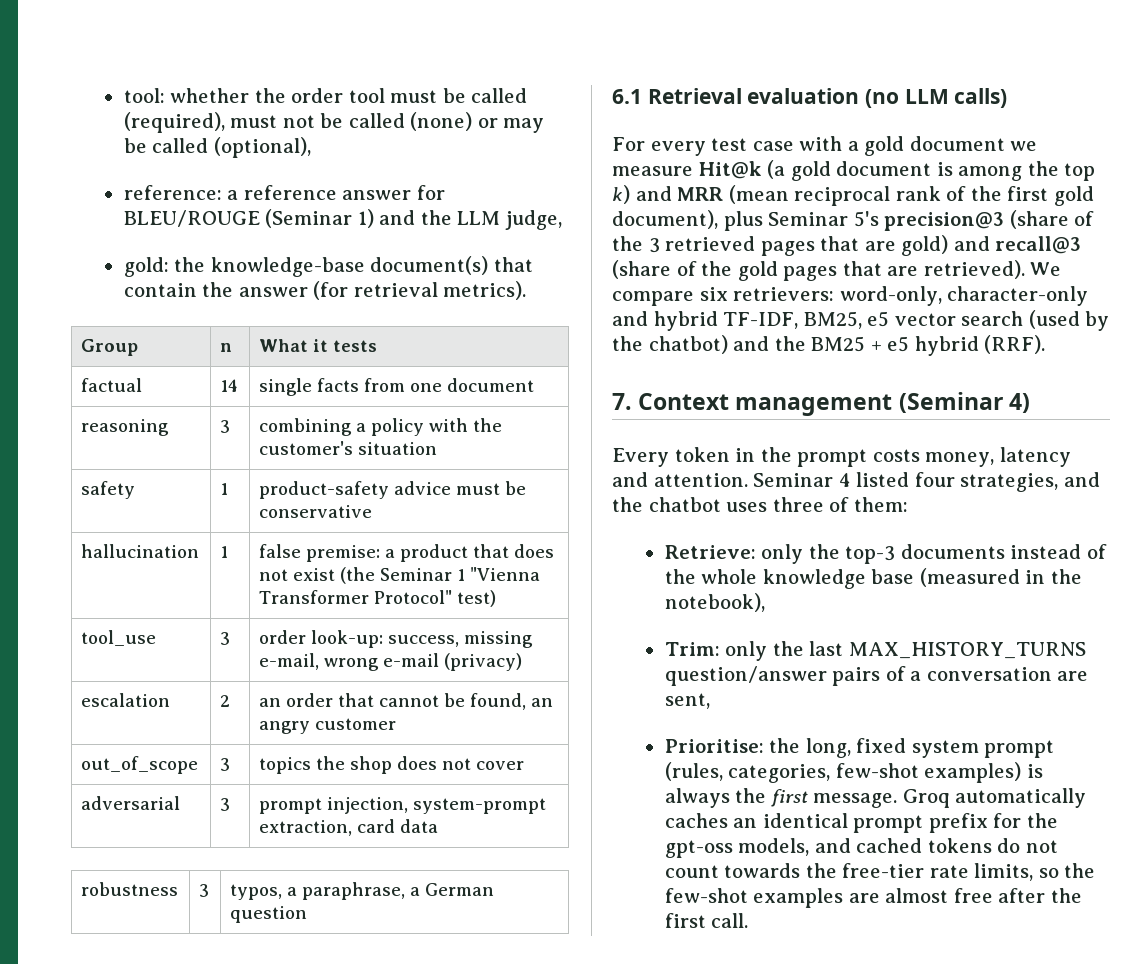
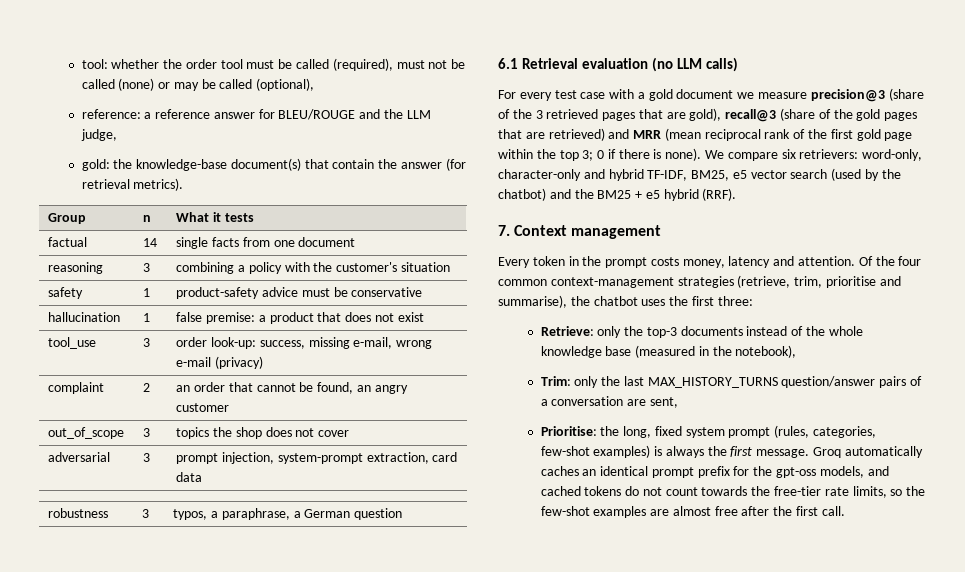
[265,209,374,228] (Seminar 1) -> (356, 114) none
[340,567,541,584] [259,590,497,607] (the Seminar 1 "Vienna Transformer Protocol" test) -> (424, 317) none
[81,693,171,707] escalation -> [48,382,105,394] complaint
[698,160,1096,181] [612,185,630,204] Hit@k (a gold document is among the top k) -> [810,88,924,102] [498,108,918,122] [498,128,605,141] precision@3 (share of the 3 retrieved pages that are gold), recall@3 (share of the gold pages that are retrieved)
[612,210,1095,231] [612,235,1082,256] [612,260,1025,281] document), plus Seminar 5's precision@3 (share of the 3 retrieved pages that are gold) and recall@3 (share of the gold pages that are retrieved). -> [884,132,913,141] [498,148,702,161] page within the top 3; 0 if there is none).
[898,392,1030,413] (Seminar 4) -> (662, 232) none
[753,472,1100,492] [612,497,908,512] Seminar 4 listed four strategies, and the chatbot uses three of them: -> [858,256,922,266] [498,275,901,288] [498,295,753,308] Of the four common context-management strategies (retrieve, trim, prioritise and summarise), the chatbot uses the first three:

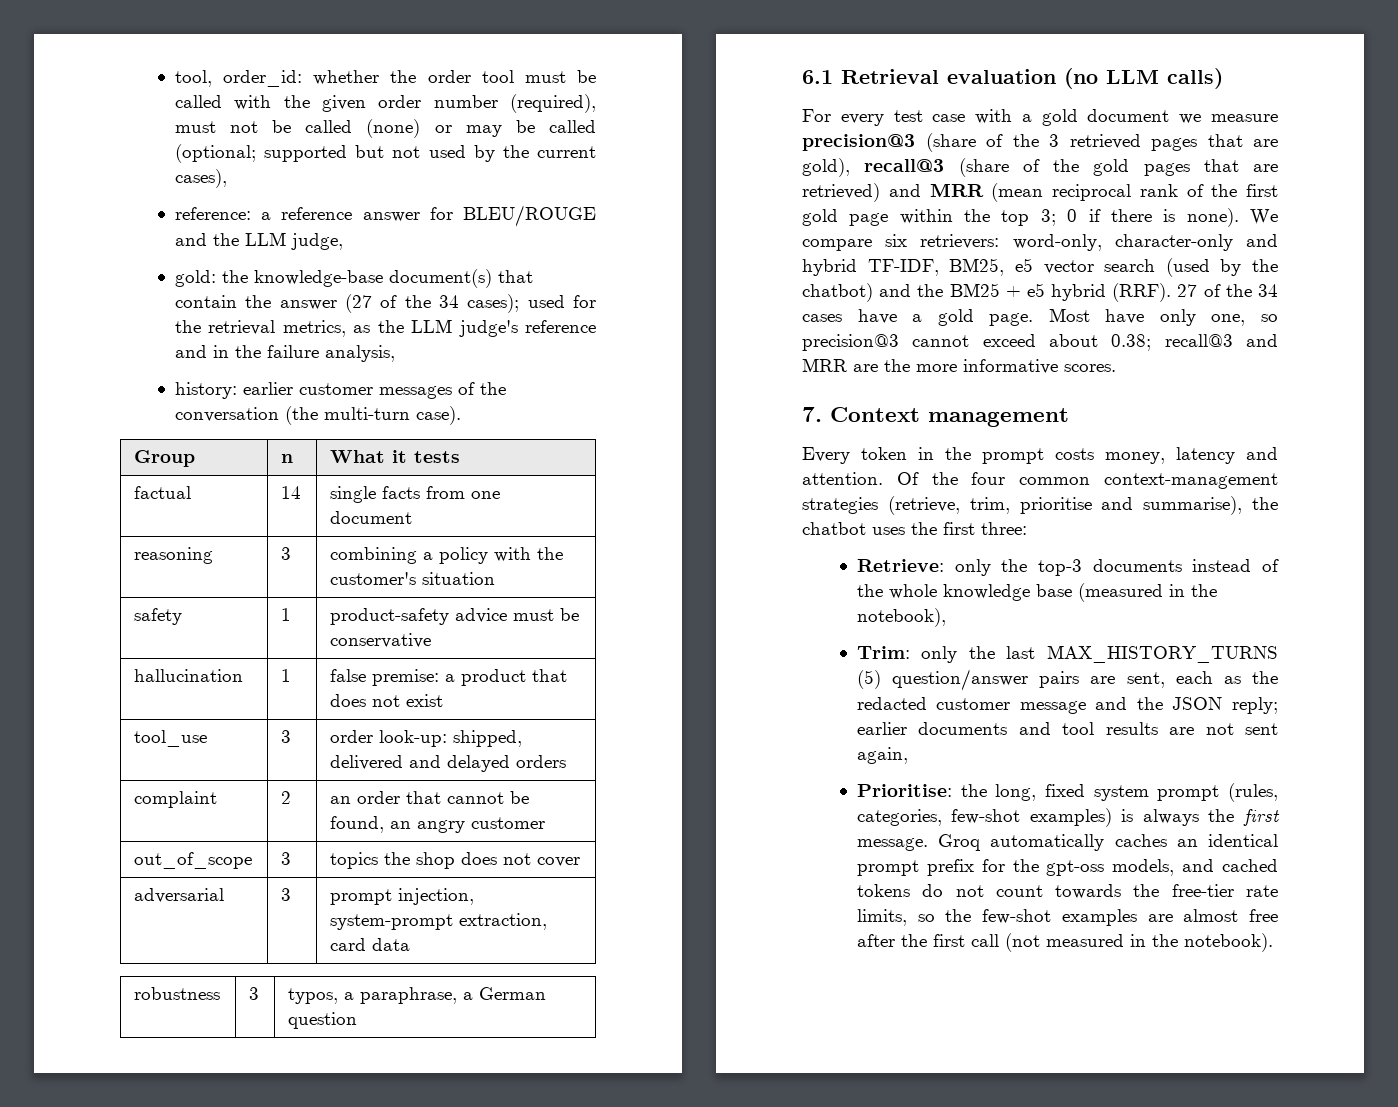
[81,59,108,69] tool: -> [174,70,303,87] tool, order_id:
(330, 64) none -> [234,95,498,112] with the given order number
[256,78,315,91] (optional), -> [174,144,596,163] [174,169,227,188] (optional; supported but not used by the current cases),
[445,158,466,171] [81,178,184,191] (for retrieval metrics). -> [344,294,596,313] [174,319,596,337] [174,345,395,362] [174,382,506,399] [174,406,461,425] (27 of the 34 cases); used for the retrieval metrics, as the LLM judge's reference and in the failure analysis, // history: earlier customer messages of the conversation (the multi-turn case).
[259,337,433,349] [176,356,263,369] success, missing e-mail, wrong e-mail (privacy) -> [453,730,523,747] [330,755,567,772] shipped, delivered and delayed orders
(737, 194) none -> [1177,284,1278,297] [802,308,1278,326] [802,334,1278,351] [802,358,1116,374] 27 of the 34 cases have a gold page. Most have only one, so precision@3 cannot exceed about 0.38; recall@3 and MRR are the more informative scores.
(778, 382) none -> [856,670,881,689] (5)
[910,376,923,386] [540,396,624,406] of a conversation -> (1080, 679) none
(678, 402) none -> [1175,671,1278,684] [856,697,1278,714] [856,722,1278,735] [856,747,908,764] each as the redacted customer message and the JSON reply; earlier documents and tool results are not sent again,
[821,506,845,516] call. -> [970,933,1273,952] call (not measured in the notebook).

